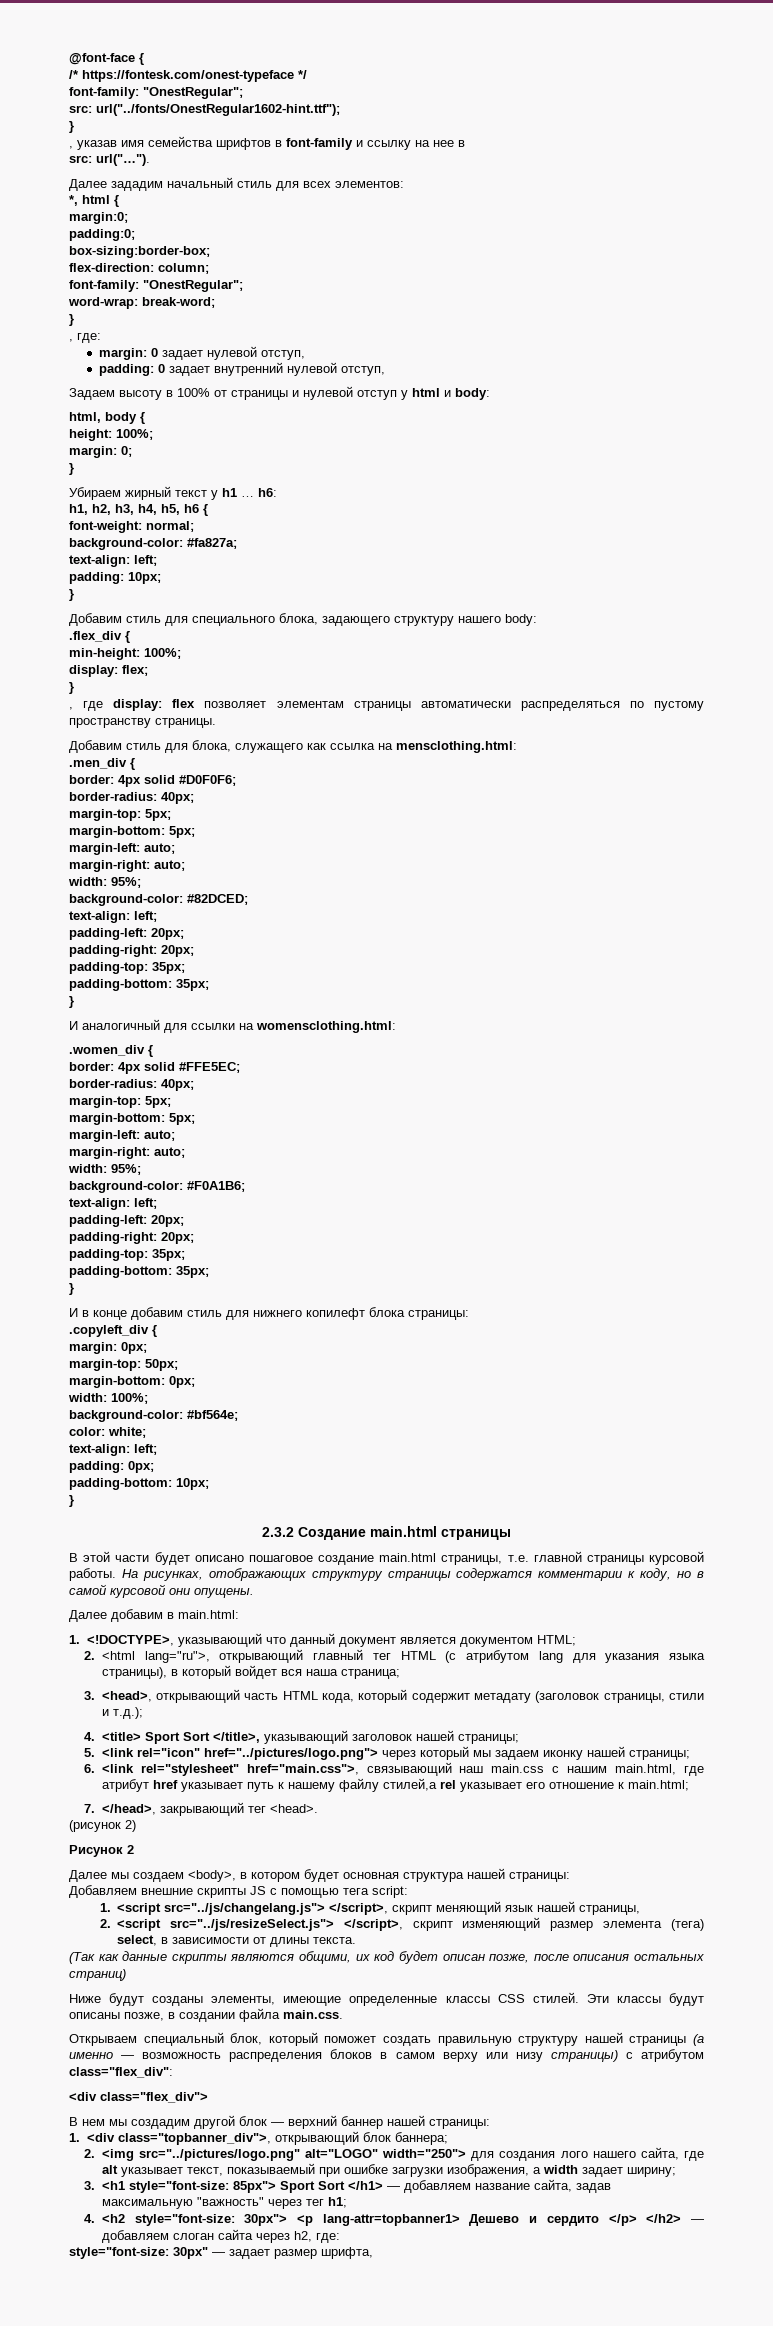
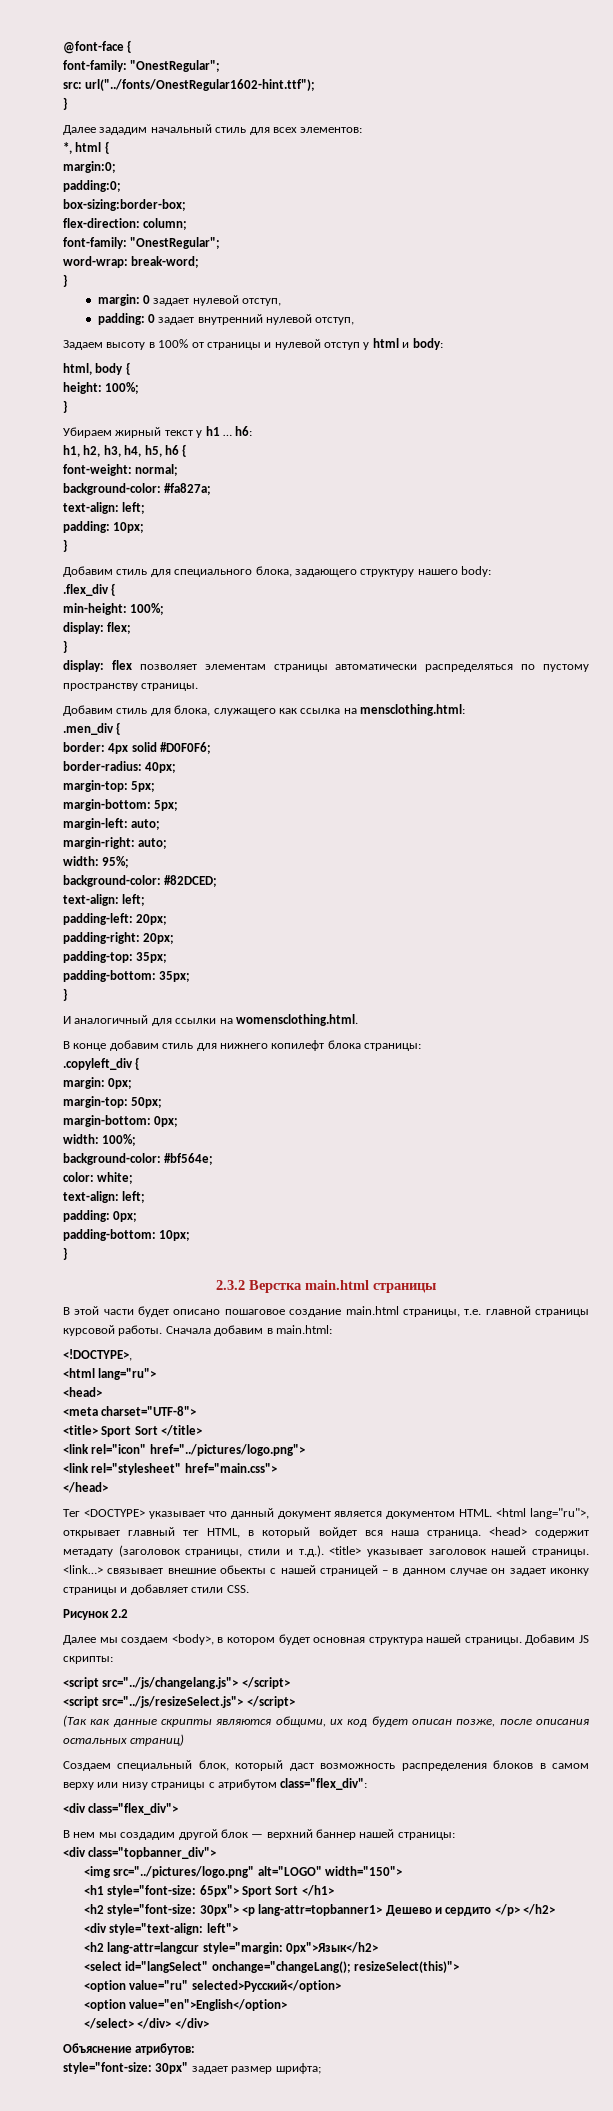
[69,70,307,82] // /* https://fontesk.com/onest-typeface */ -> (132, 46) none
[69,136,465,150] [69,154,150,166] // , указав имя семейства шрифтов в font-family и ссылку на нее в // src: url("…"). -> (67, 103) none
[69,333,101,343] // , где: -> (67, 280) none
[69,446,132,458] // margin: 0; -> (140, 388) none
[69,701,104,711] , где -> (67, 646) none
[256,1021,396,1033] [69,1045,153,1057] [69,1062,240,1074] [69,1079,194,1091] [69,1096,171,1108] [69,1113,195,1125] [69,1130,175,1142] [69,1147,185,1159] [68,1164,141,1175] [69,1181,245,1193] [69,1198,157,1210] [69,1215,184,1227] [69,1232,194,1244] [69,1249,185,1261] [69,1266,209,1278] [69,1283,74,1295] [69,1308,89,1317] womensclothing.html: // .women_div { // border: 4px solid #FFE5EC; // border-radius: 40px; // margin-top: 5px; // margin-bottom: 5px; // margin-left: auto; // margin-right: auto; // width: 95%; // background-color: #F0A1B6; // text-align: left; // padding-left: 20px; // padding-right: 20px; // padding-top: 35px; // padding-bottom: 35px; // } // И в -> [235,1014,358,1026] [63,1041,70,1049] womensclothing.html. // В
[298,1527,366,1540] Создание -> [249,1280,302,1293] Верстка
[121,1568,704,1581] [69,1584,254,1598] [69,1610,107,1622] На рисунках, отображающих структуру страницы содержатся комментарии к коду, но в самой курсовой они опущены. // Далее -> [165,1326,211,1334] Сначала
[69,1635,80,1644] 1. -> (332, 1329) none
[177,1633,262,1647] указывающий -> [63,1368,157,1380] [63,1387,102,1397] [63,1406,197,1416] [63,1425,203,1437] [63,1444,305,1456] [63,1463,277,1475] [63,1482,108,1493] [63,1509,205,1519] // <html lang="ru"> // <head> // <meta charset="UTF-8"> // <title> Sport Sort </title> // <link rel="icon" href="../pictures/logo.png"> // <link rel="stylesheet" href="main.css"> // </head> // Тег <DOCTYPE> указывает
[536,1635,576,1646] [84,1651,96,1660] HTML; // 2. -> [459,1509,493,1517] HTML.
[219,1649,304,1663] открывающий -> [63,1530,120,1538] открывает
[400,1650,705,1663] [101,1667,167,1679] HTML (с атрибутом lang для указания языка страницы), -> [207,1528,241,1538] HTML,
[340,1669,400,1679] [84,1689,408,1703] страница; // 3. <head>, открывающий часть HTML кода, который -> [426,1527,527,1538] страница. <head>
[112,1707,143,1719] [84,1730,519,1744] [84,1746,690,1760] [84,1762,704,1776] [101,1778,689,1792] [84,1802,318,1816] [69,1820,136,1832] т.д.); // 4. <title> Sport Sort </title>, указывающий заголовок нашей страницы; // 5. <link rel="icon" href="../pictures/logo.png"> через который мы задаем иконку нашей страницы; // 6. <link rel="stylesheet" href="main.css">, связывающий наш main.css с нашим main.html, где атрибут href указывает путь к нашему файлу стилей,а rel указывает его отношение к main.html; // 7. </head>, закрывающий тег <head>. // (рисунок 2) -> [298,1545,589,1557] [63,1565,590,1576] [63,1584,249,1595] т.д.). <title> указывает заголовок нашей страницы. <link…> связывает внешние обьекты с нашей страницей – в данном случае он задает иконку страницы и добавляет стили CSS.
[127,1845,134,1854] 2 -> [111,1609,129,1618] 2.2
[509,1872,570,1882] [69,1885,408,1898] [99,1901,641,1915] [99,1917,704,1931] [117,1935,357,1947] страницы: // Добавляем внешние скрипты JS с помощью тега script: // 1. <script src="../js/changelang.js"> </script>, скрипт меняющий язык нашей страницы, // 2. <script src="../js/resizeSelect.js"> </script>, скрипт изменяющий размер элемента (тега) select, в зависимости от длины текста. -> [464,1634,589,1645] [63,1656,113,1664] [63,1677,290,1689] [63,1696,295,1708] страницы. Добавим JS скрипты: // <script src="../js/changelang.js"> </script> // <script src="../js/resizeSelect.js"> </script>
[69,1992,704,2006] [69,2008,343,2022] [69,2032,705,2046] [69,2052,136,2059] Ниже будут созданы элементы, имеющие определенные классы CSS стилей. Эти классы будут описаны позже, в создании файла main.css. // Открываем специальный блок, который поможет создать правильную структуру нашей страницы (а именно — -> [63,1760,314,1771] Создаем специальный блок, который даст
[550,2050,618,2062] страницы) -> [151,1782,206,1790] страницы
[69,2131,448,2145] [84,2147,704,2161] [101,2163,676,2177] [84,2181,96,2190] 1. <div class="topbanner_div">, открывающий блок баннера; // 2. <img src="../pictures/logo.png" alt="LOGO" width="250"> для создания лого нашего сайта, где alt указывает текст, показываемый при ошибке загрузки изображения, а width задает ширину; // 3. -> [63,1847,217,1859] [83,1866,402,1878] <div class="topbanner_div"> // <img src="../pictures/logo.png" alt="LOGO" width="150"> //
[232,2181,276,2193] 85px"> -> [199,1885,239,1897] 65px">
[386,2179,611,2193] [101,2197,347,2209] [84,2214,96,2223] — добавляем название сайта, задав максимальную "важность" через тег h1; // 4. -> (334, 1890) //
[691,2219,705,2223] [101,2229,340,2243] — добавляем слоган сайта через h2, где: -> [83,1923,238,1935] [83,1942,378,1954] [83,1961,459,1973] [83,1980,341,1992] [83,1999,288,2011] [83,2018,209,2029] [63,2043,196,2055] // <div style="text-align: left"> // <h2 lang-attr=langcur style="margin: 0px">Язык</h2> // <select id="langSelect" onchange="changeLang(); resizeSelect(this)"> // <option value="ru" selected>Русский</option> // <option value="en">English</option> // </select> </div> </div> // Объяснение атрибутов:
[212,2252,225,2256] — -> (189, 2068) none
[321,2247,373,2259] шрифта, -> [275,2063,321,2074] шрифта;

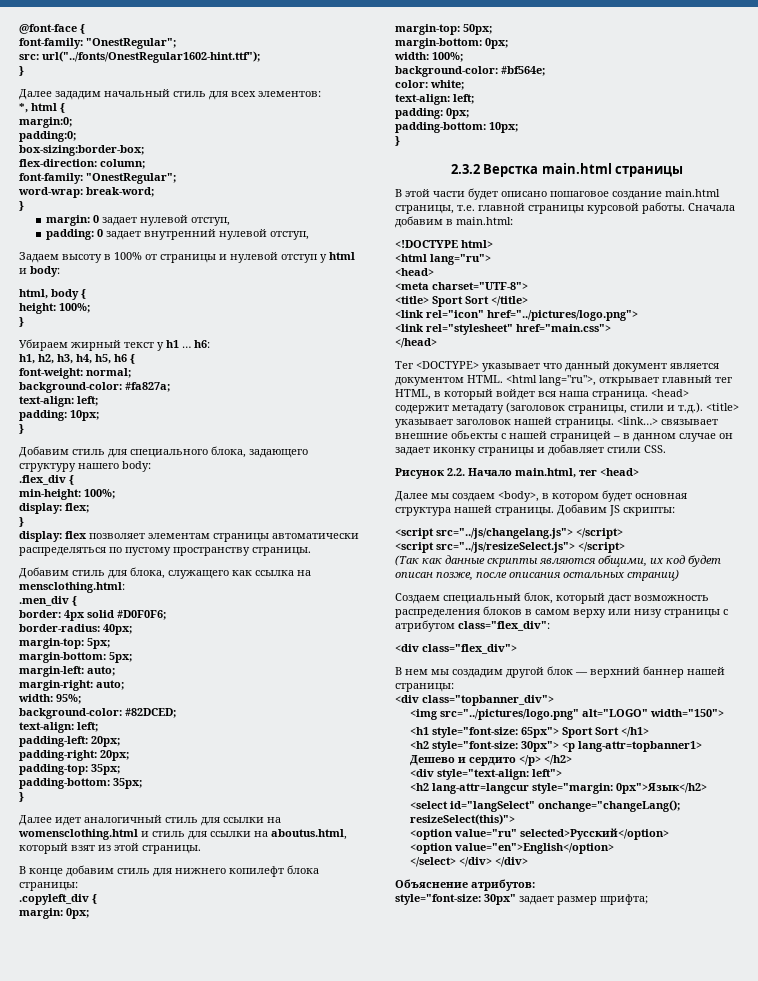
[63,1014,358,1026] И аналогичный для ссылки на womensclothing.html. -> [19,815,281,826] [18,829,347,840] [19,843,201,854] Далее идет аналогичный стиль для ссылки на womensclothing.html и стиль для ссылки на aboutus.html, который взят из этой страницы.
[63,1349,132,1361] <!DOCTYPE>, -> [395,240,493,248] <!DOCTYPE html>
[111,1609,129,1618] 2.2 -> [447,468,639,478] 2.2. Начало main.html, тег <head>

